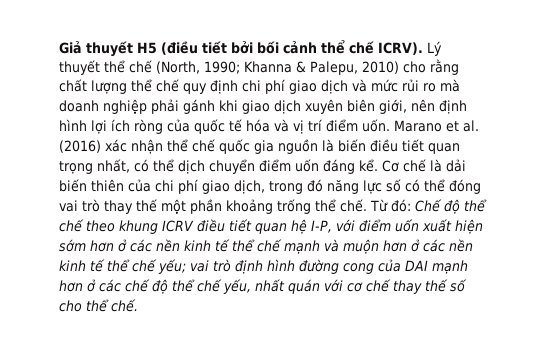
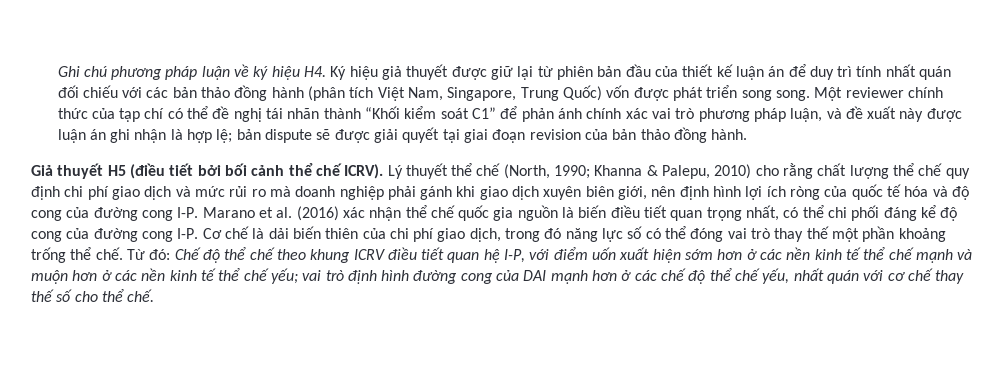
(59, 47) none -> [57,64,952,80] [57,85,943,101] [57,106,962,122] [57,127,748,143] Ghi chú phương pháp luận về ký hiệu H4. Ký hiệu giả thuyết được giữ lại từ phiên bản đầu của thiết kế luận án để duy trì tính nhất quán đối chiếu với các bản thảo đồng hành (phân tích Việt Nam, Singapore, Trung Quốc) vốn được phát triển song song. Một reviewer chính thức của tạp chí có thể đề nghị tái nhãn thành “Khối kiểm soát C1” để phản ánh chính xác vai trò phương pháp luận, và đề xuất này được luận án ghi nhận là hợp lệ; bản dispute sẽ được giải quyết tại giai đoạn revision của bản thảo đồng hành. //
[293,119,390,134] vị trí điểm uốn. -> [951,186,969,200] [31,207,199,221] độ cong của đường cong I-P.
[178,159,378,174] dịch chuyển điểm uốn đáng kể. -> [828,205,958,221] [31,228,199,242] chi phối đáng kể độ cong của đường cong I-P.

